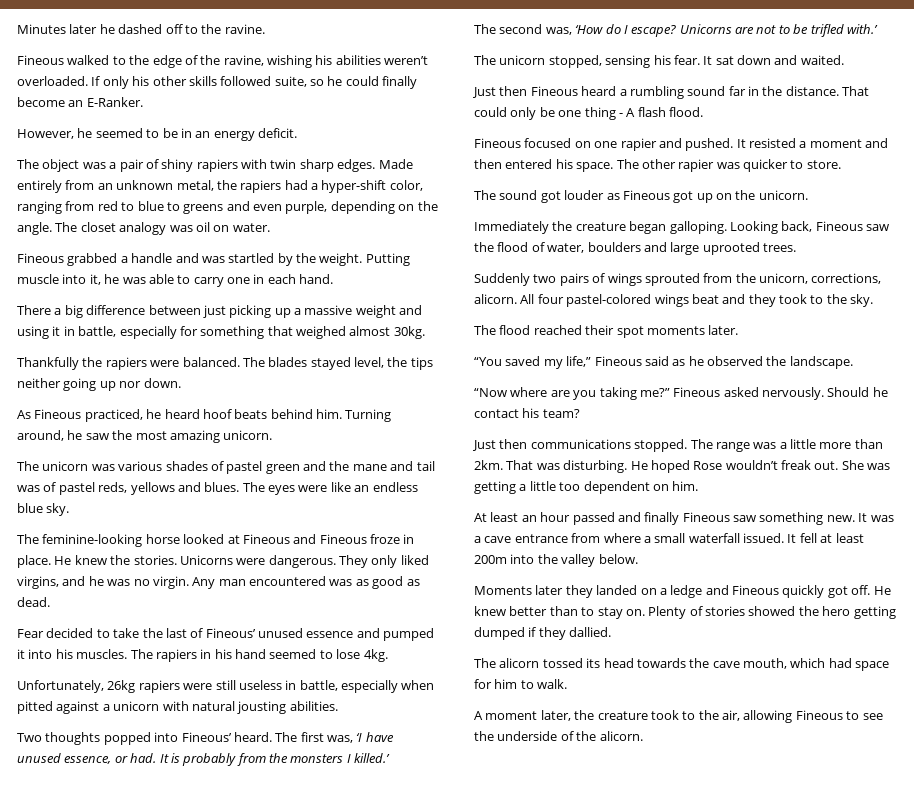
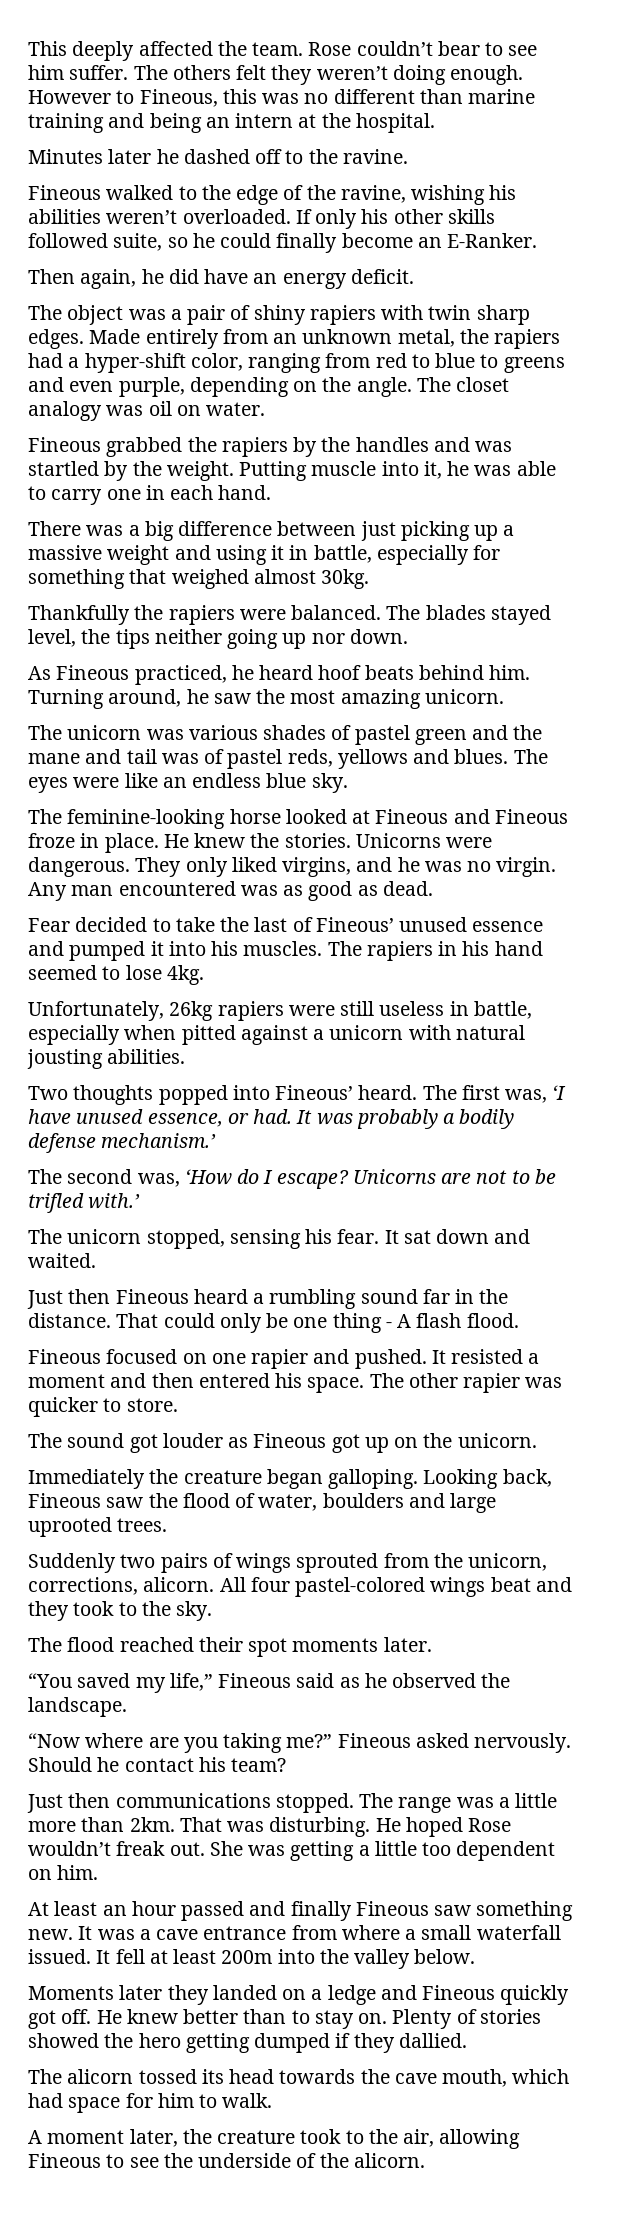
(17, 29) none -> [28,41,538,61] [28,65,524,85] [28,89,536,107] [28,113,435,133] This deeply affected the team. Rose couldn’t bear to see him suffer. The others felt they weren’t doing enough. However to Fineous, this was no different than marine training and being an intern at the hospital. //
[17,128,192,139] However, he seemed to be in -> [28,269,249,289] Then again, he did have
[120,253,173,263] a handle -> [187,437,429,457] the rapiers by the handles
(51, 310) none -> [86,525,124,536] was
[170,753,391,766] is probably from the monsters I killed.’ -> [316,1109,515,1129] [28,1133,217,1153] was probably a bodily defense mechanism.’

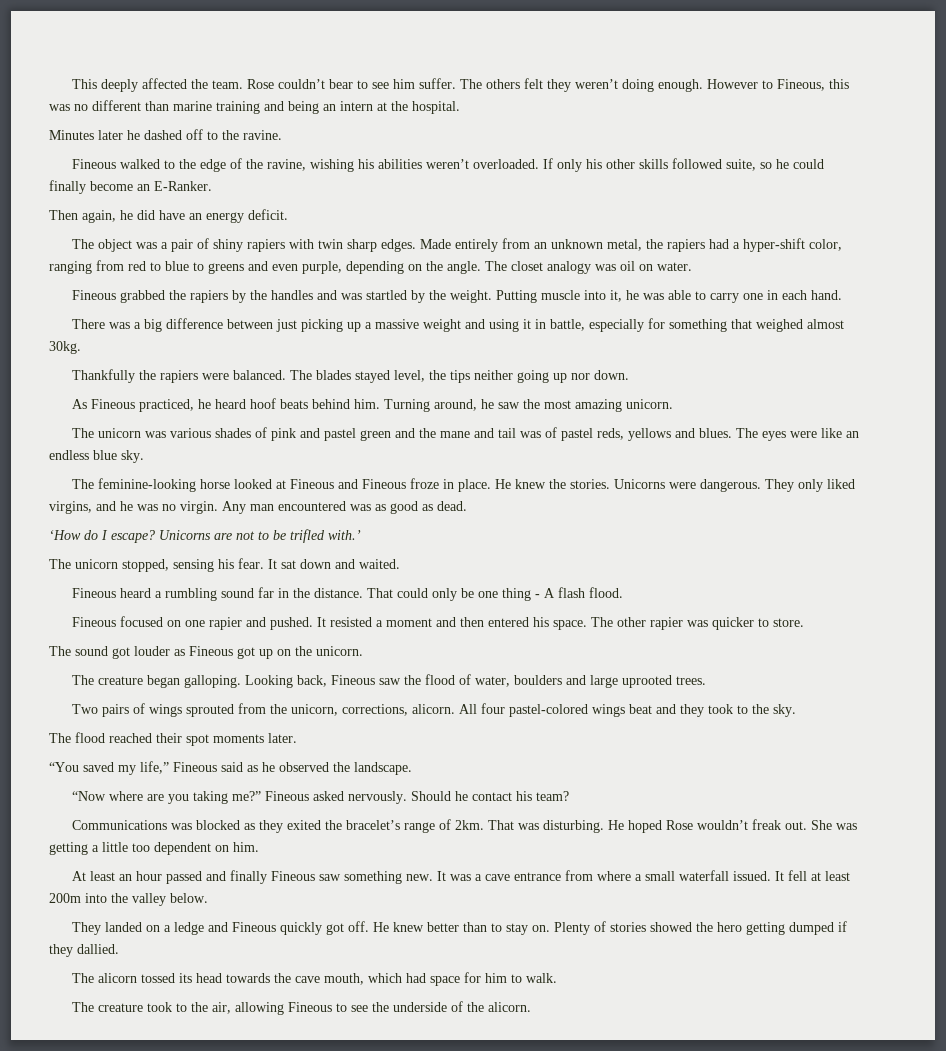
(352, 732) none -> [271,428,321,441] pink and
[28,917,544,932] [28,941,543,961] [28,965,204,985] [28,1001,532,1021] [28,1025,525,1045] [27,1049,186,1069] [28,1085,567,1105] [28,1109,515,1129] [28,1133,217,1153] [28,1169,180,1187] Fear decided to take the last of Fineous’ unused essence and pumped it into his muscles. The rapiers in his hand seemed to lose 4kg. // Unfortunately, 26kg rapiers were still useless in battle, especially when pitted against a unicorn with natural jousting abilities. // Two thoughts popped into Fineous’ heard. The first was, ‘I have unused essence, or had. It was probably a bodily defense mechanism.’ // The second was, -> (467, 506) none
[27,1289,111,1309] Just then -> (400, 564) none
[28,1469,179,1489] Immediately the -> [72,675,95,685] The
[28,1553,156,1573] Suddenly two -> [72,704,99,714] Two
[27,1793,558,1813] [28,1817,125,1832] Just then communications stopped. The range was a little more than -> [72,819,452,833] Communications was blocked as they exited the bracelet’s range of
[28,1985,209,2005] Moments later they -> [72,922,102,935] They
[28,2129,212,2147] A moment later, the -> [72,1002,95,1012] The

